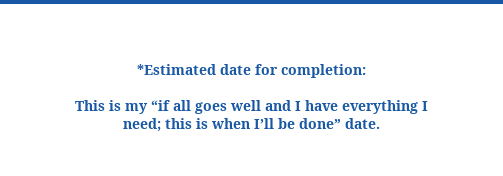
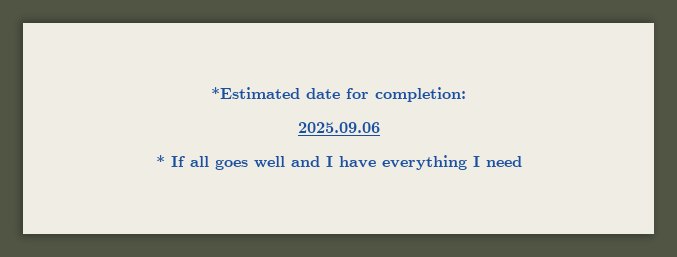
[75,100,170,114] This is my “if -> [297,122,380,133] [155,155,185,167] 2025.09.06 // * If
[123,118,380,132] need; this is when I’ll be done” date. -> [485,156,522,167] need

